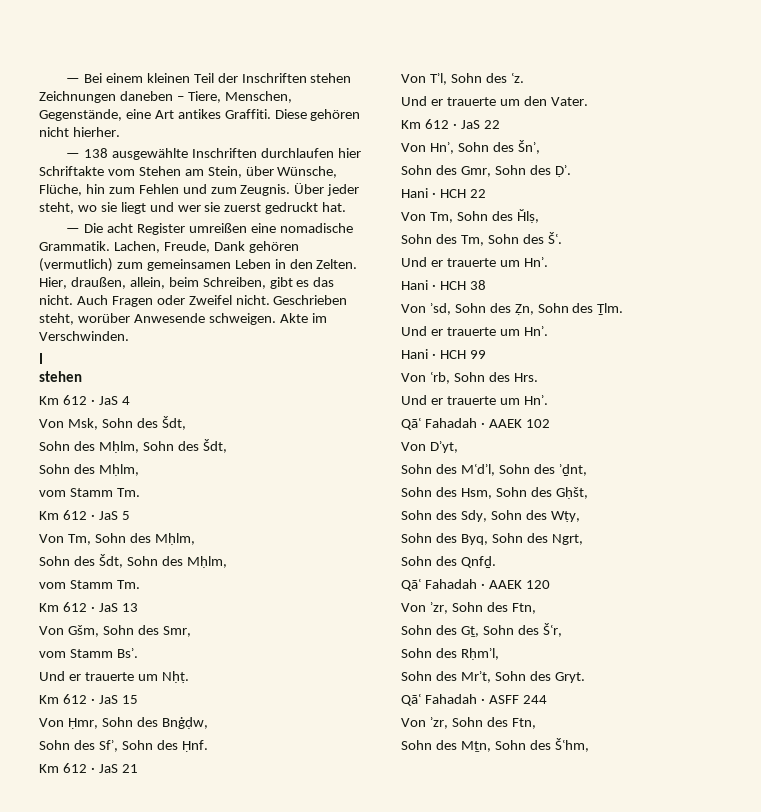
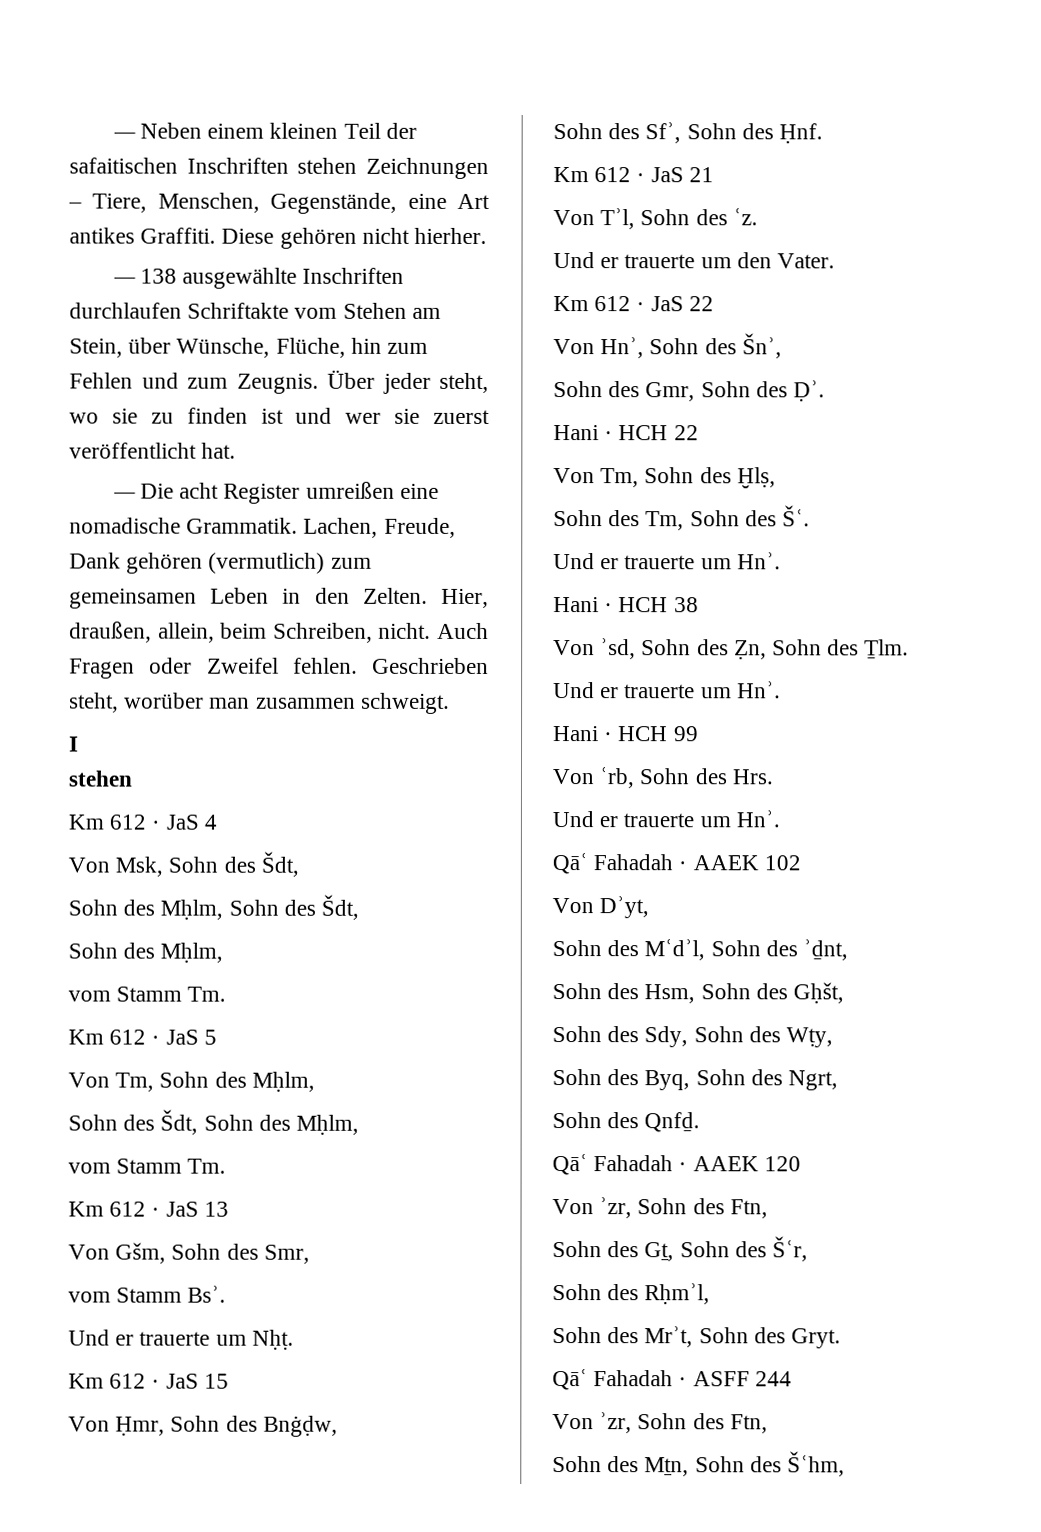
[66,73,102,83] — Bei -> [112,122,202,139] — Neben
(238, 78) none -> [69,157,178,174] safaitischen
[119,91,173,101] daneben -> (490, 168) none
[337,148,361,158] hier -> (182, 310) none
[120,202,146,214] liegt -> [150,407,284,424] zu finden ist
[265,202,319,214] gedruckt -> [69,442,197,459] veröffentlicht
[269,277,335,289] gibt es das -> (373, 632) none
[235,295,270,305] nicht. -> [292,657,358,674] fehlen.
[133,313,327,325] [39,331,129,341] Anwesende schweigen. Akte im Verschwinden. -> [209,692,450,714] man zusammen schweigt.

